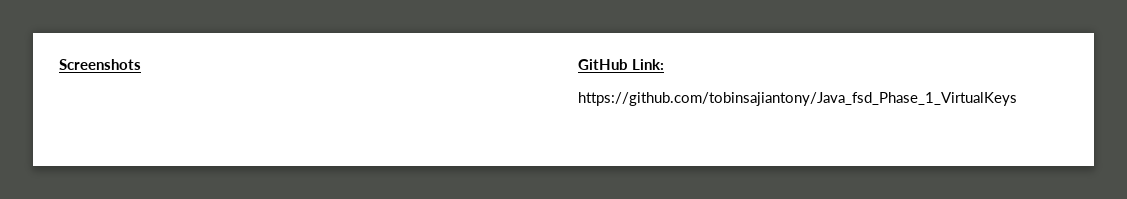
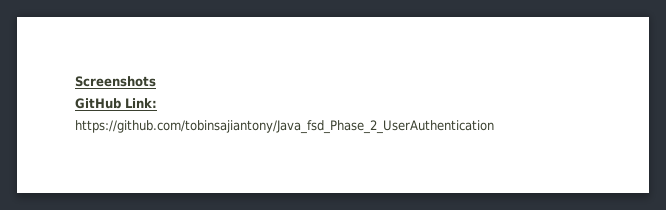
[578,92,1017,106] https://github.com/tobinsajiantony/Java_fsd_Phase_1_VirtualKeys -> [75,120,494,134] https://github.com/tobinsajiantony/Java_fsd_Phase_2_UserAuthentication

